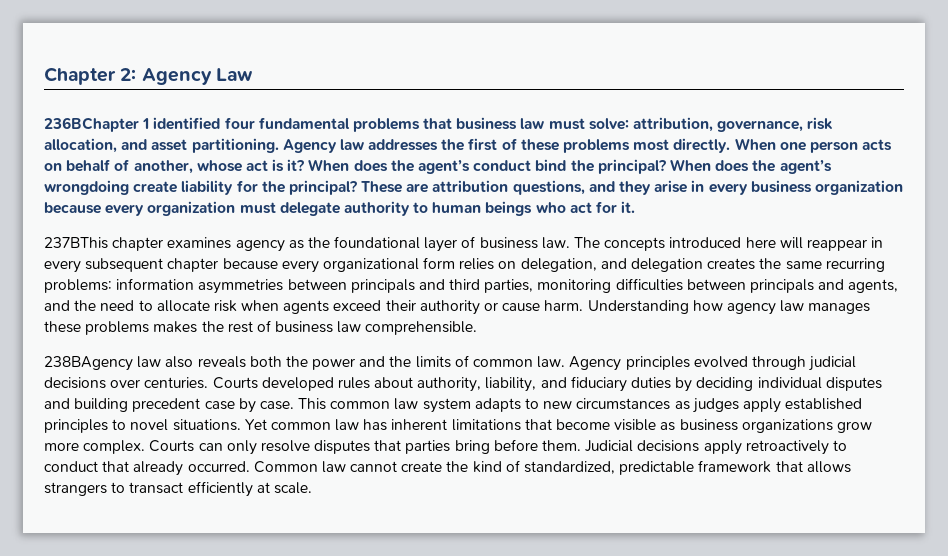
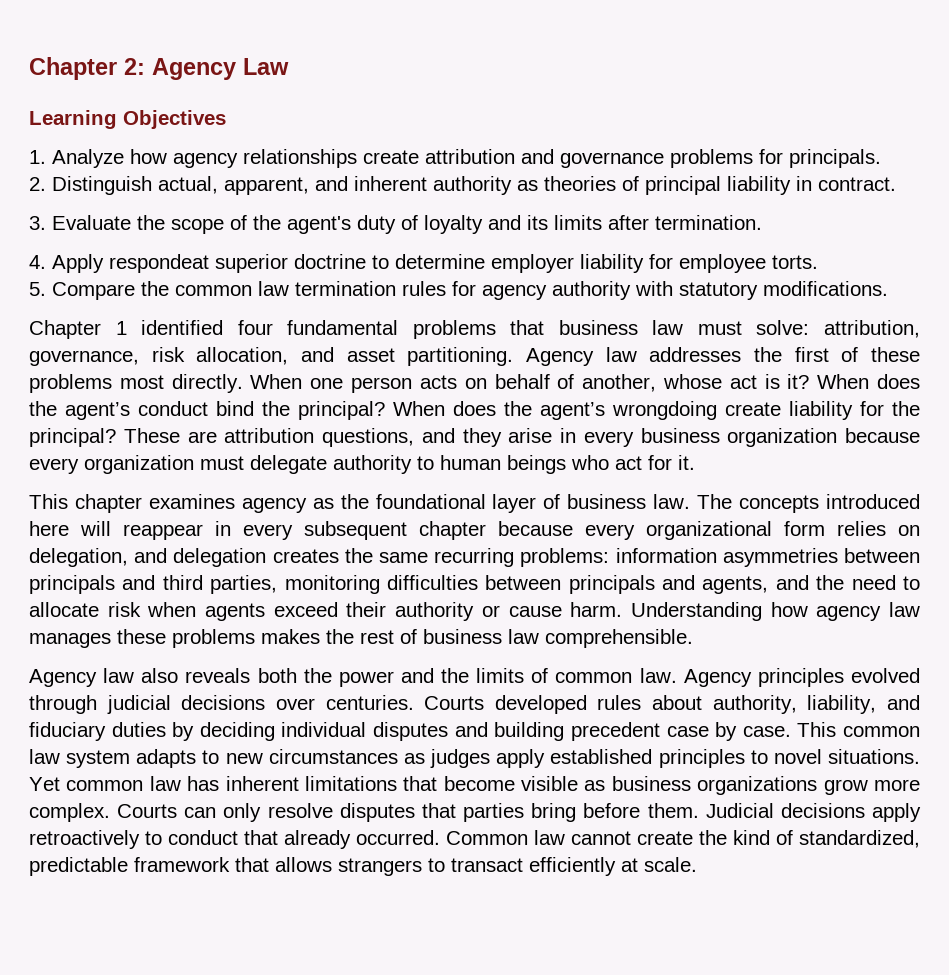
[44,117,139,132] 236BChapter -> [29,110,226,129] [29,149,881,168] [29,176,896,195] [29,215,762,234] [29,254,818,273] [29,281,888,300] [29,320,101,339] Learning Objectives // 1. Analyze how agency relationships create attribution and governance problems for principals. // 2. Distinguish actual, apparent, and inherent authority as theories of principal liability in contract. // 3. Evaluate the scope of the agent's duty of loyalty and its limits after termination. // 4. Apply respondeat superior doctrine to determine employer liability for employee torts. // 5. Compare the common law termination rules for agency authority with statutory modifications. // Chapter
[44,237,108,249] 237BThis -> [29,494,68,509] This
[44,356,133,371] 238BAgency -> [29,669,97,687] Agency

